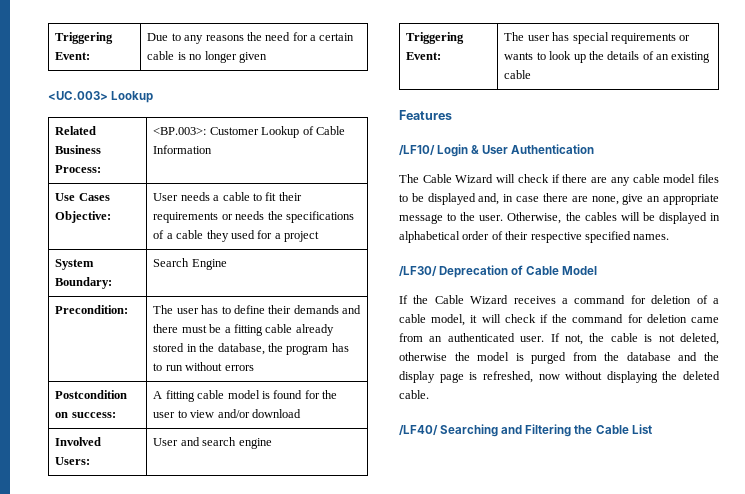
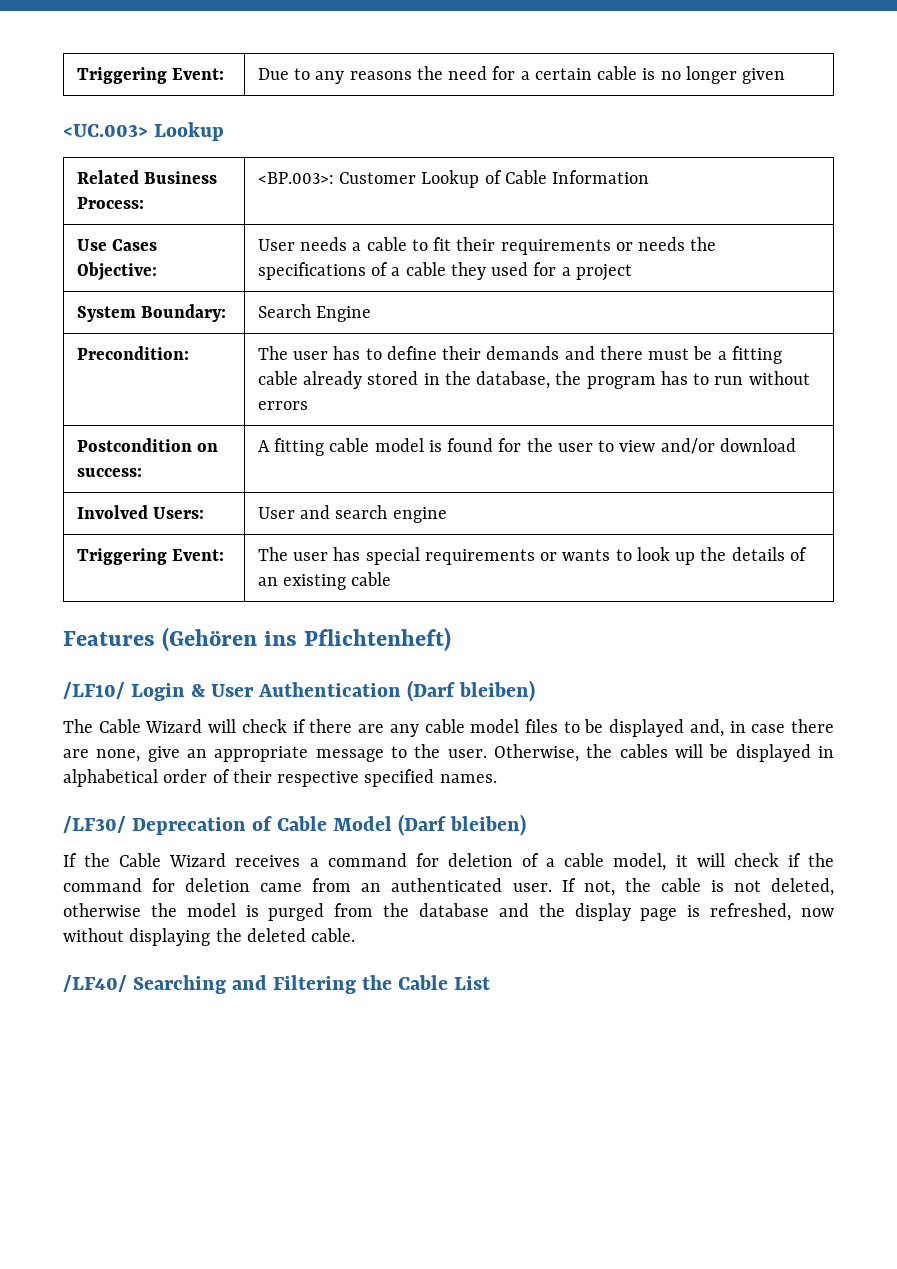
(452, 115) none -> [162,627,452,652] (Gehören ins Pflichtenheft)
(595, 149) none -> [407,680,536,702] (Darf bleiben)
(598, 270) none -> [398,814,527,836] (Darf bleiben)

